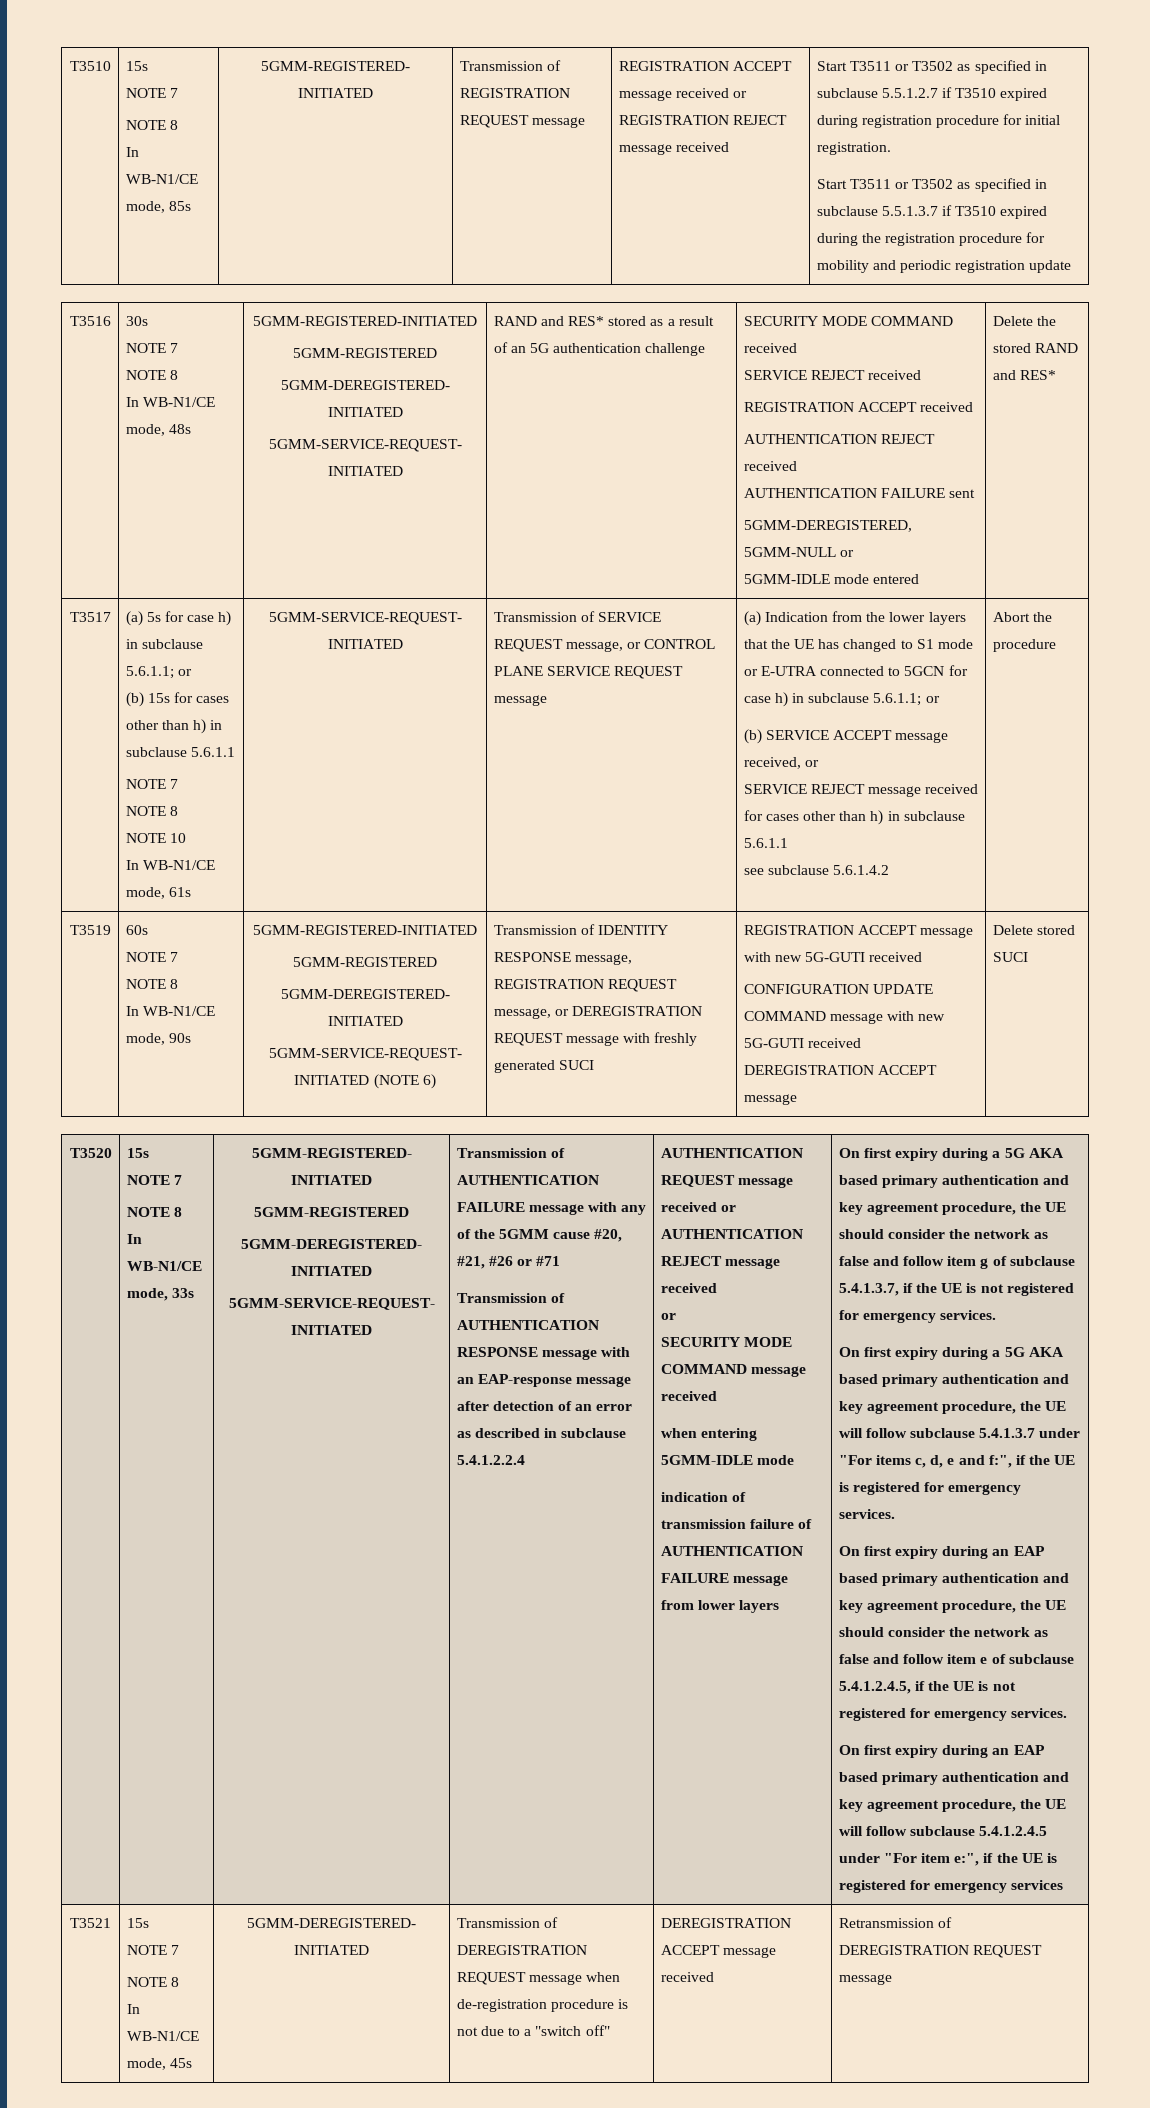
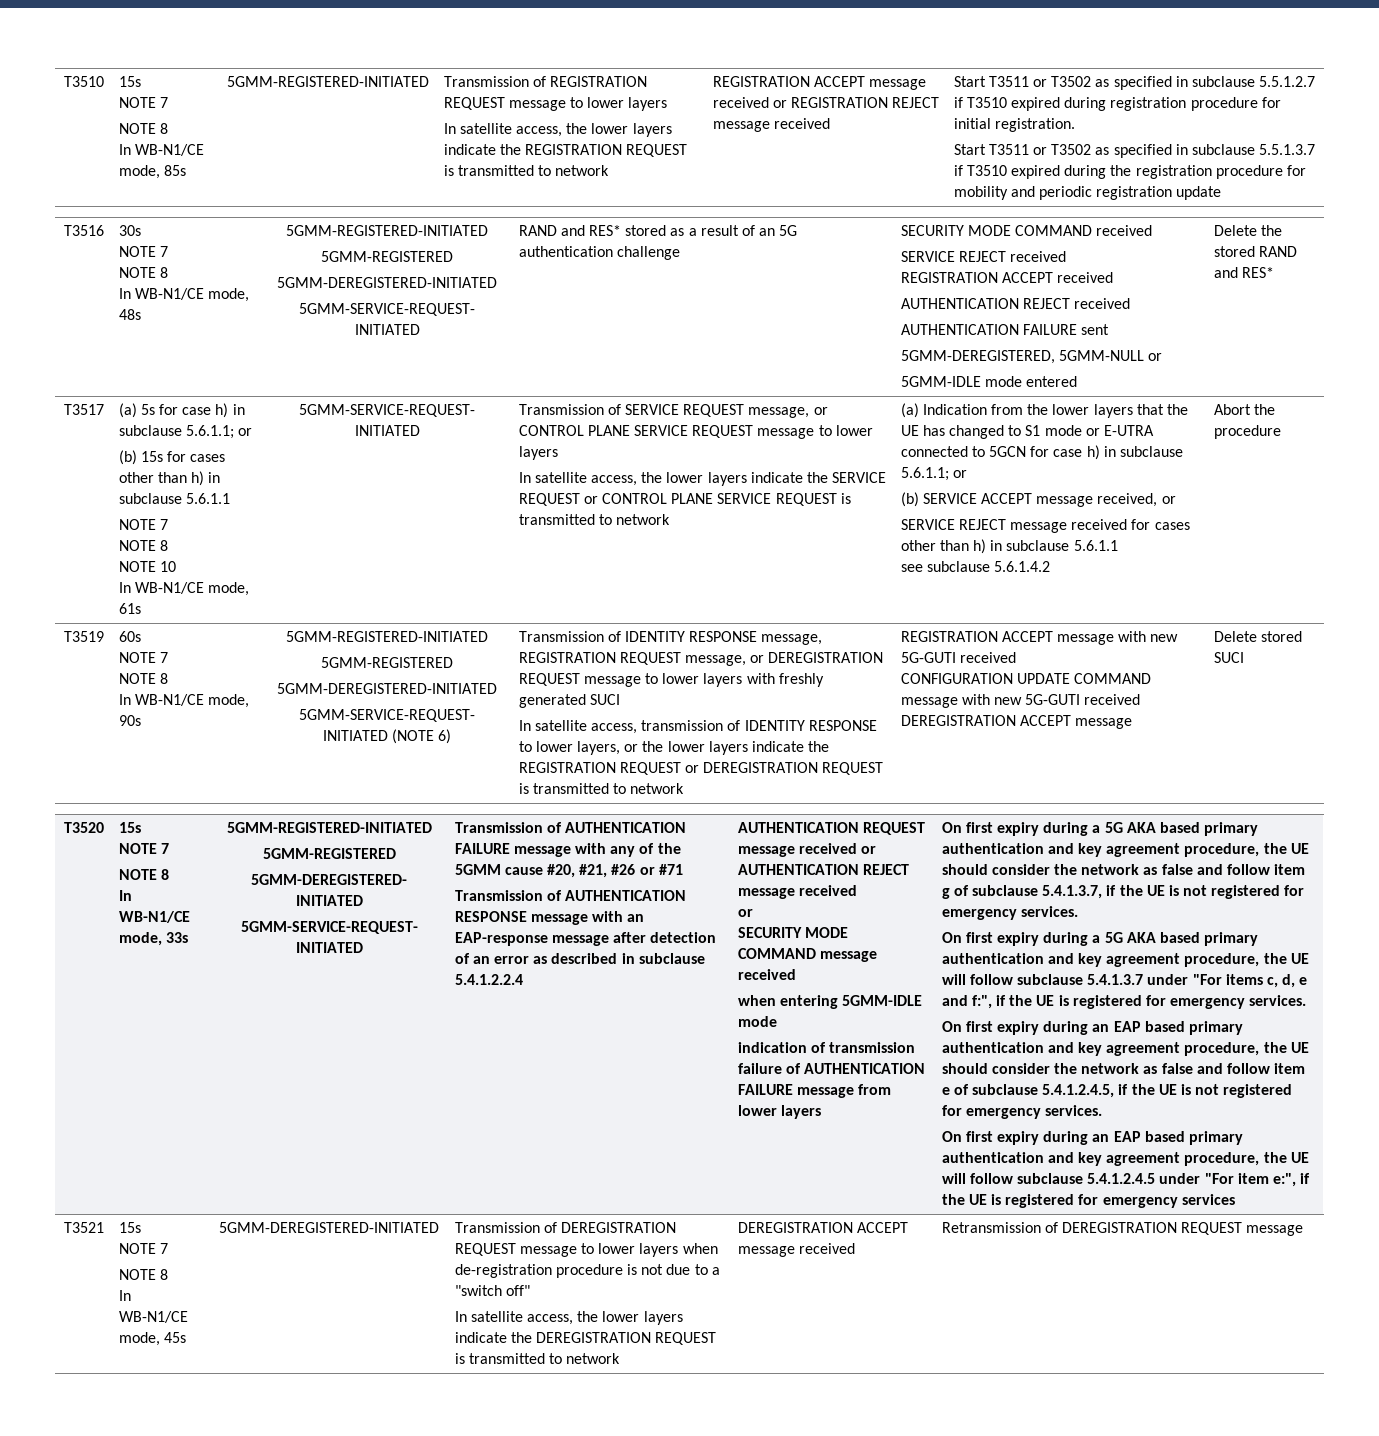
(585, 122) none -> [569,97,668,111] [443,123,672,137] [443,144,688,157] [443,165,610,176] to lower layers // In satellite access, the lower layers indicate the REGISTRATION REQUEST is transmitted to network
(547, 700) none -> [818,425,873,436] [518,446,558,460] [518,472,887,486] [518,493,851,506] [518,514,670,525] to lower layers // In satellite access, the lower layers indicate the SERVICE REQUEST or CONTROL PLANE SERVICE REQUEST is transmitted to network
(619, 1040) none -> [644,673,743,687] to lower layers
(594, 1065) none -> [518,720,877,734] [518,741,830,755] [518,762,884,775] [518,783,685,794] // In satellite access, transmission of IDENTITY RESPONSE to lower layers, or the lower layers indicate the REGISTRATION REQUEST or DEREGISTRATION REQUEST is transmitted to network
(582, 1979) none -> [580,1243,679,1257] to lower layers
(610, 2030) none -> [454,1311,683,1325] [454,1332,717,1345] [454,1353,621,1364] // In satellite access, the lower layers indicate the DEREGISTRATION REQUEST is transmitted to network

